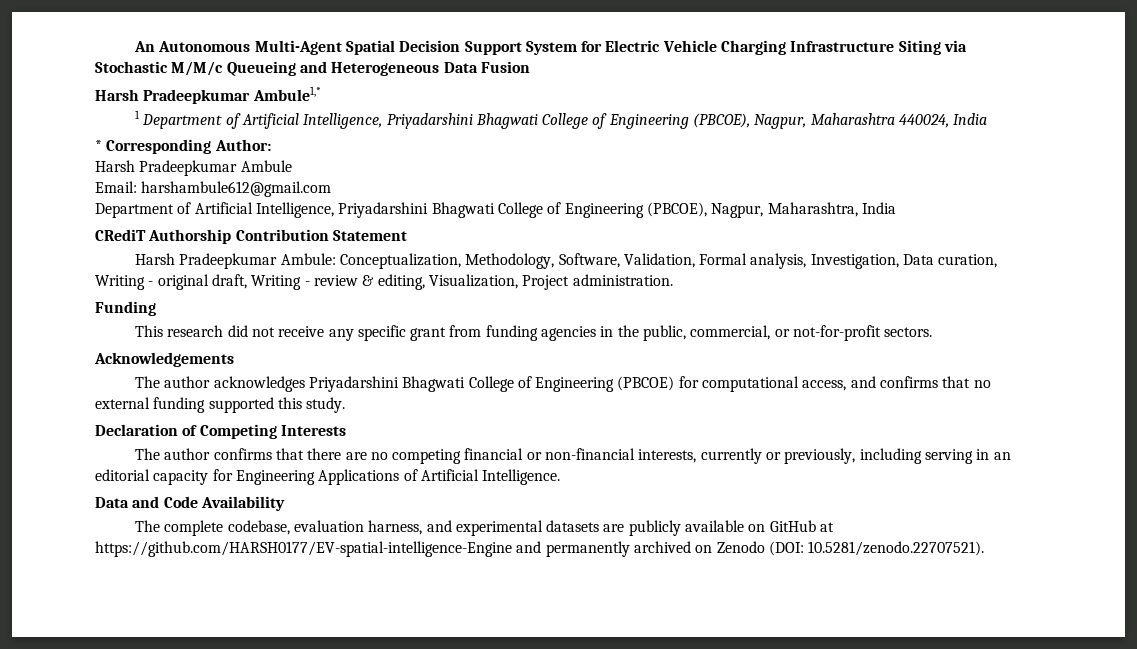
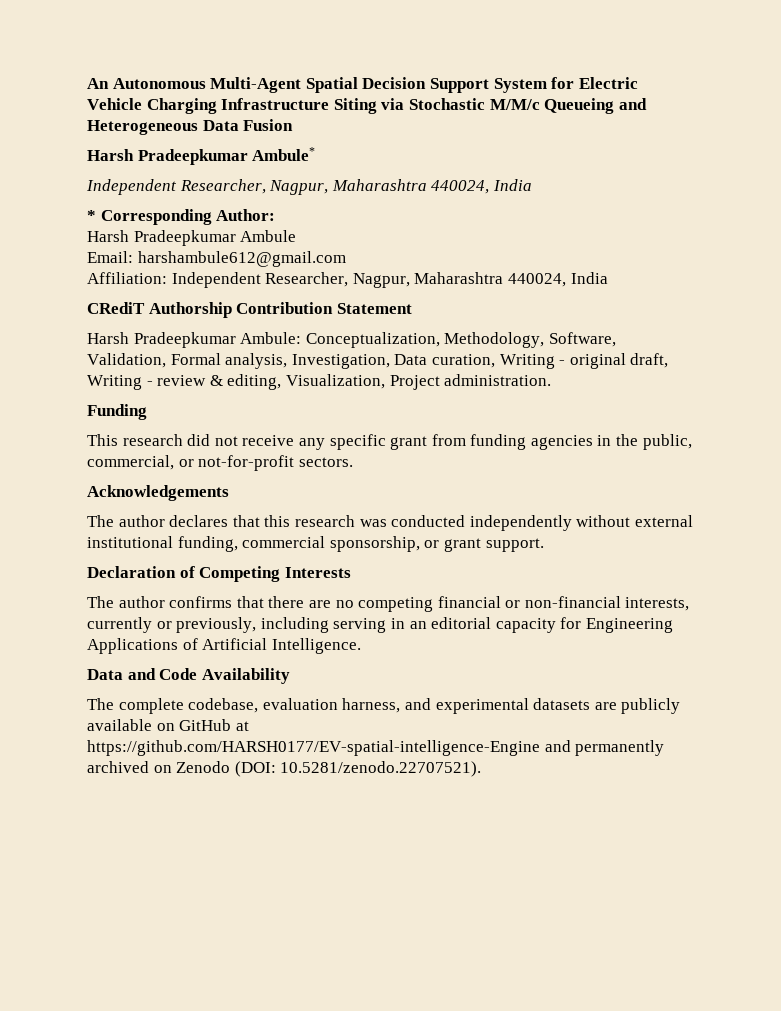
[252,86,321,101] [134,110,751,129] Ambule1,* // 1 Department of Artificial Intelligence, Priyadarshini Bhagwati College of Engineering (PBCOE), -> [252,147,316,161] [86,179,266,195] Ambule* // Independent Researcher,
[95,202,858,218] Department of Artificial Intelligence, Priyadarshini Bhagwati College of Engineering (PBCOE), Nagpur, Maharashtra, -> [87,272,566,288] Affiliation: Independent Researcher, Nagpur, Maharashtra 440024,
[213,376,991,392] [95,397,346,413] acknowledges Priyadarshini Bhagwati College of Engineering (PBCOE) for computational access, and confirms that no external funding supported this study. -> [169,515,693,531] [87,536,544,552] declares that this research was conducted independently without external institutional funding, commercial sponsorship, or grant support.

